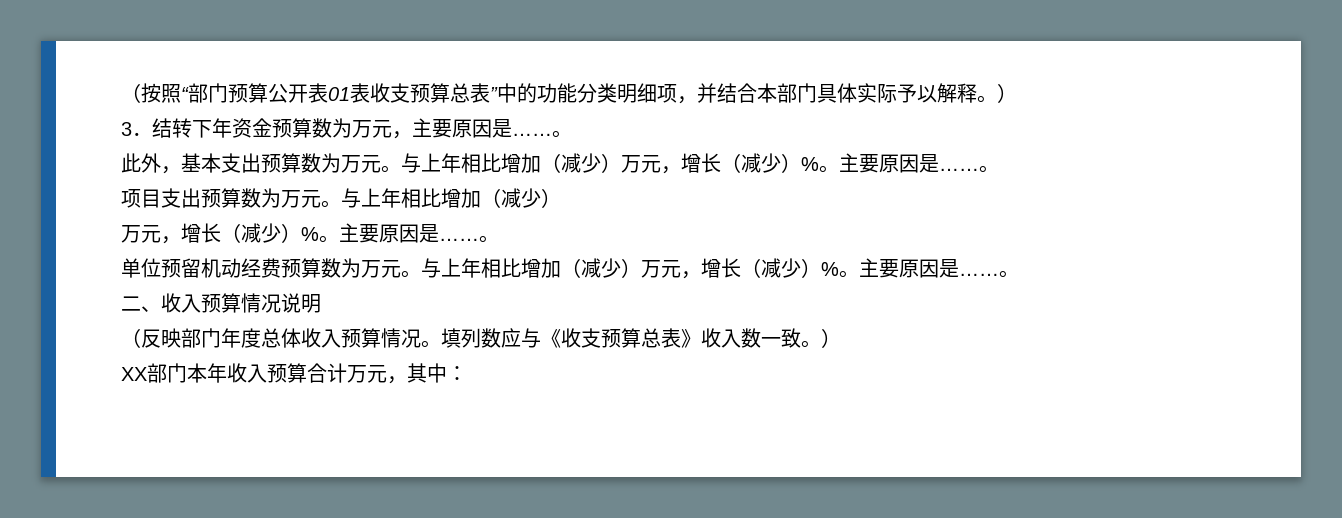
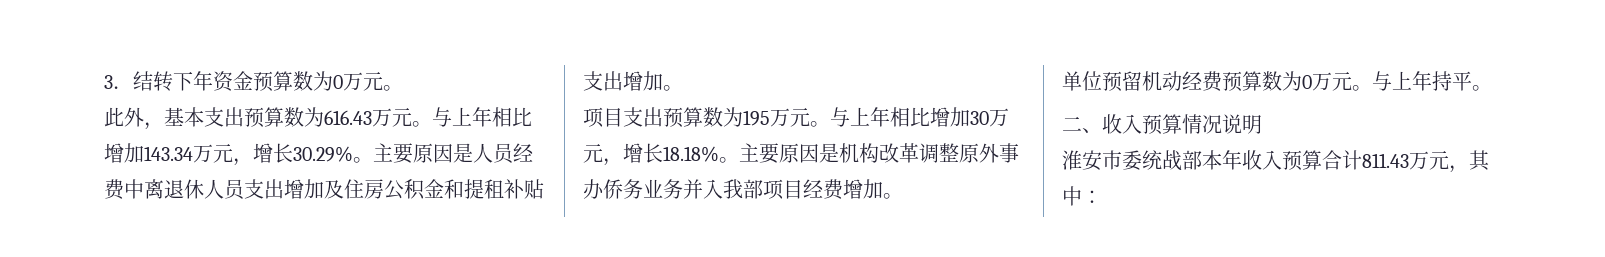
[121,83,1017,104] （按照“部门预算公开表01表收支预算总表”中的功能分类明细项，并结合本部门具体实际予以解释。） // -> (104, 82) none
[352,118,552,139] 万元，主要原因是…… -> [333,72,383,91] 0万元
[341,153,979,174] 万元。与上年相比增加（减少）万元，增长（减少）%。主要原因是…… -> [324,107,532,127] [104,143,533,166] [104,179,544,200] [583,71,663,91] 616.43万元。与上年相比增加143.34万元，增长30.29%。主要原因是人员经费中离退休人员支出增加及住房公积金和提租补贴支出增加
[281,188,561,208] [121,223,479,244] 万元。与上年相比增加（减少） // 万元，增长（减少）%。主要原因是…… -> [743,107,1009,127] [583,143,1019,166] [583,179,883,200] 195万元。与上年相比增加30万元，增长18.18%。主要原因是机构改革调整原外事办侨务业务并入我部项目经费增加
[361,258,999,279] 万元。与上年相比增加（减少）万元，增长（减少）%。主要原因是…… -> [1302,71,1472,91] 0万元。与上年持平
[121,328,841,348] [121,363,187,383] （反映部门年度总体收入预算情况。填列数应与《收支预算总表》收入数一致。） // XX部门 -> [1062,150,1202,171] 淮安市委统战部
(347, 373) none -> [1362,153,1409,168] 811.43

